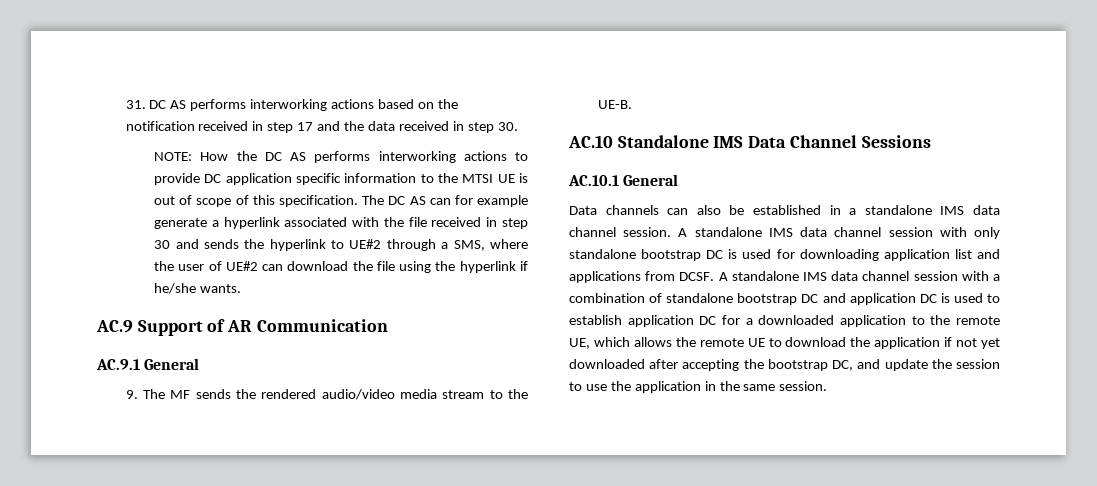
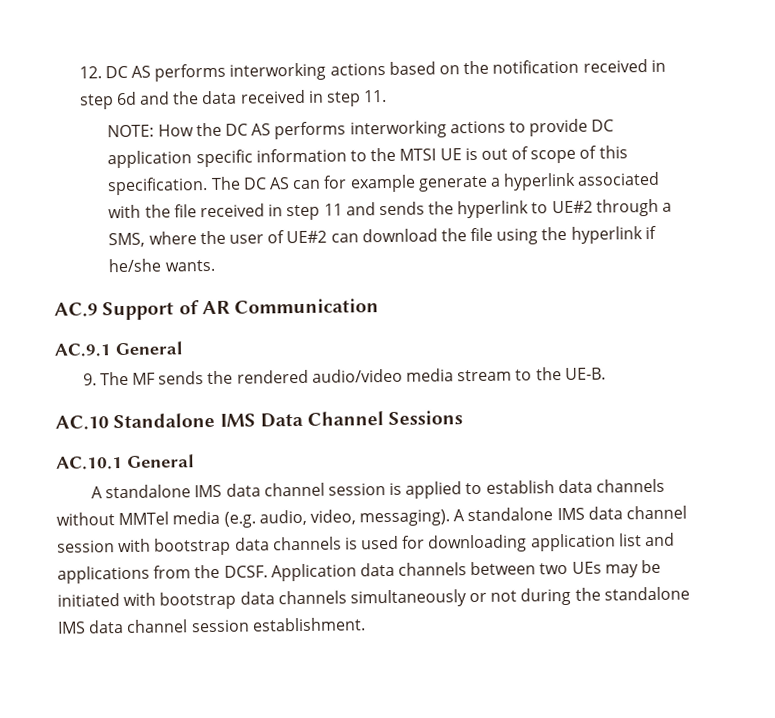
[125,100,146,109] 31. -> [78,66,102,79] 12.
[297,122,314,131] 17 -> [115,91,137,106] 6d
[497,122,518,131] 30. -> [363,89,388,103] 11.
[154,240,171,249] 30 -> [323,203,343,216] 11
[569,205,1000,215] [569,227,1000,239] [569,249,724,261] Data channels can also be established in a standalone IMS data channel session. A standalone IMS data channel session with only standalone bootstrap DC -> [90,478,665,499] [56,505,688,528] [57,536,342,556] A standalone IMS data channel session is applied to establish data channels without MMTel media (e.g. audio, video, messaging). A standalone IMS data channel session with bootstrap data channels
[679,271,1000,281] [569,293,1001,305] [569,315,1000,327] [569,337,1000,349] [569,359,1000,371] [569,381,828,393] DCSF. A standalone IMS data channel session with a combination of standalone bootstrap DC and application DC is used to establish application DC for a downloaded application to the remote UE, which allows the remote UE to download the application if not yet downloaded after accepting the bootstrap DC, and update the session to use the application in the same session. -> [194,559,662,582] [57,586,690,610] [57,617,366,634] the DCSF. Application data channels between two UEs may be initiated with bootstrap data channels simultaneously or not during the standalone IMS data channel session establishment.

